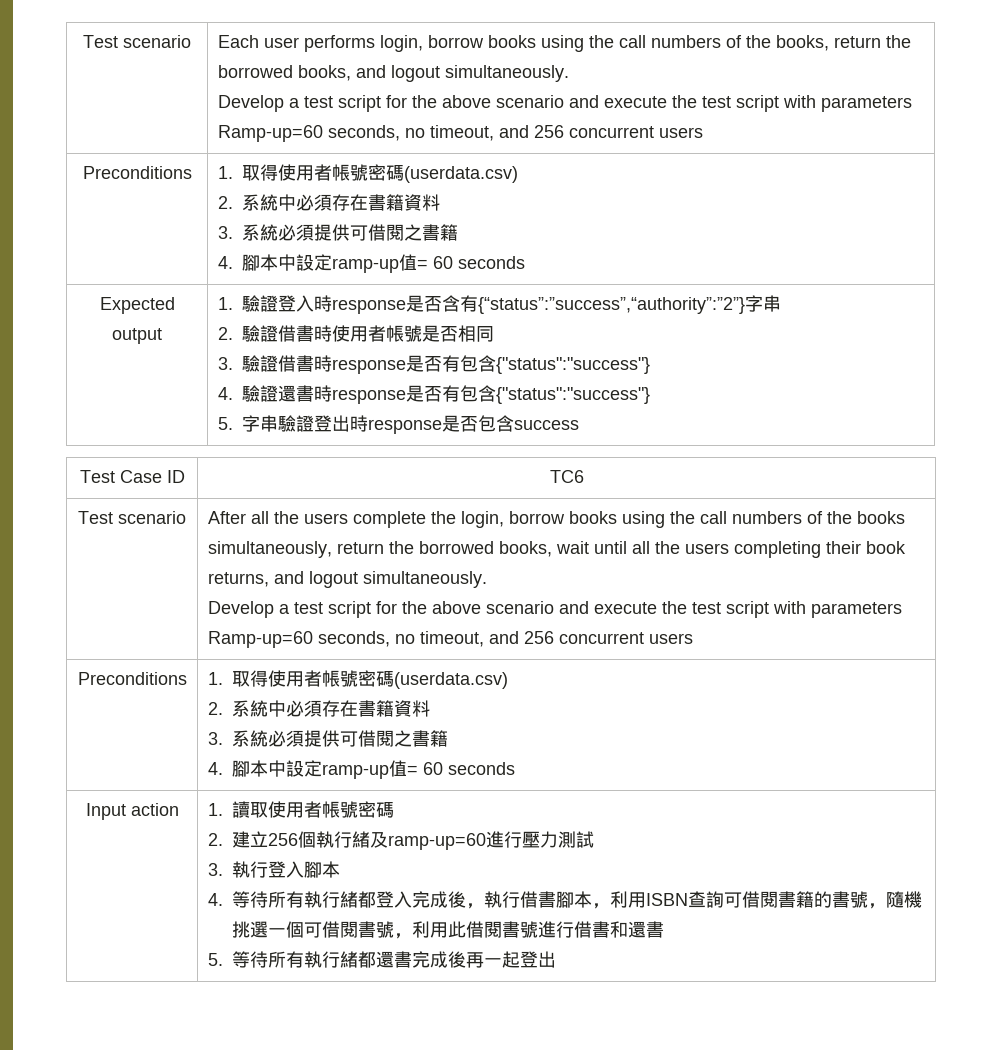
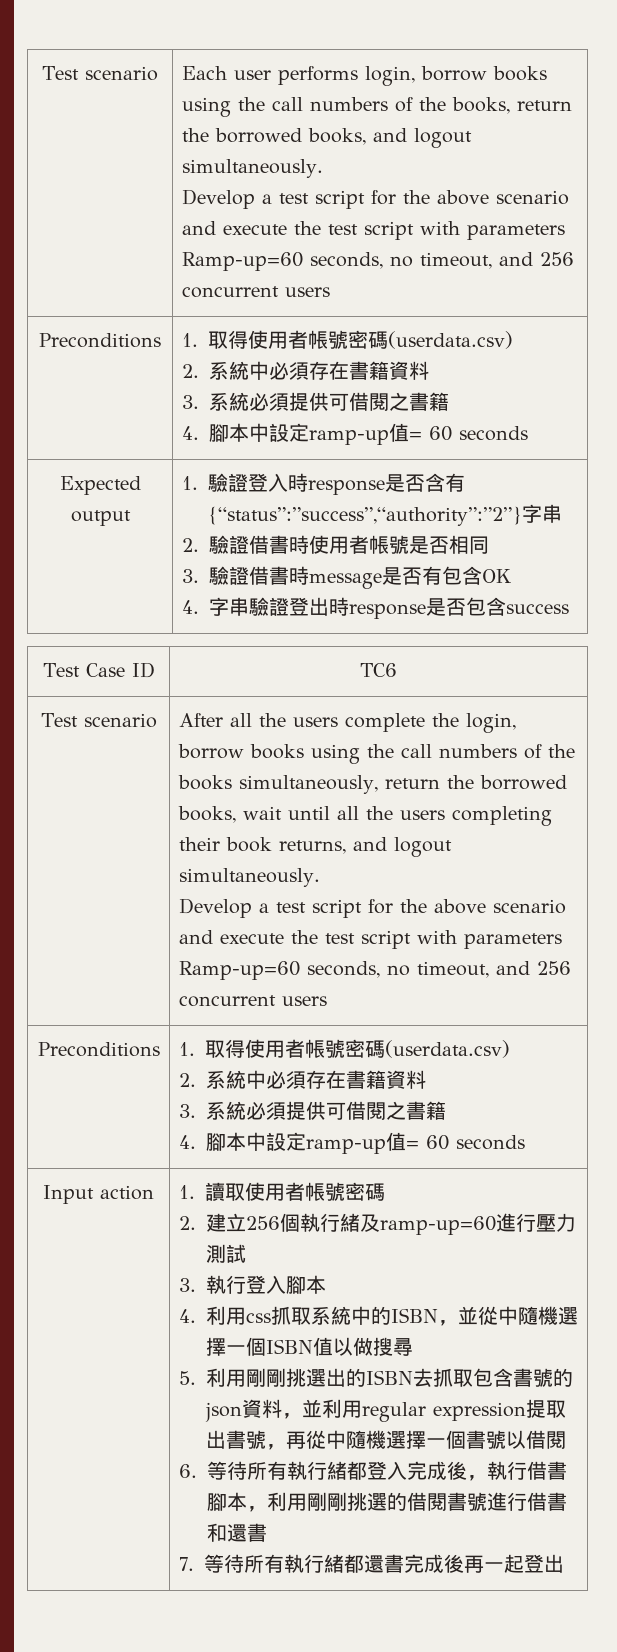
[331,355,650,374] [217,385,650,404] [217,417,233,430] response是否有包含{"status":"success"} // 4.驗證還書時response是否有包含{"status":"success"} // 5. -> [308,566,512,589] [181,600,199,614] message是否有包含OK // 4.
(223, 899) none -> [205,1306,578,1326] [205,1337,413,1356] [178,1368,573,1387] [204,1399,566,1422] [205,1430,566,1450] [178,1464,197,1478] 利用css抓取系統中的ISBN，並從中隨機選擇一個ISBN值以做搜尋 // 5.利用剛剛挑選出的ISBN去抓取包含書號的json資料，並利用regular expression提取出書號，再從中隨機選擇一個書號以借閱 // 6.
[645,891,922,909] [231,921,466,939] ISBN查詢可借閱書籍的書號，隨機挑選一個可借閱書號，利用此 -> [306,1492,407,1511] 剛剛挑選的
[207,953,223,966] 5. -> [178,1557,194,1571] 7.

